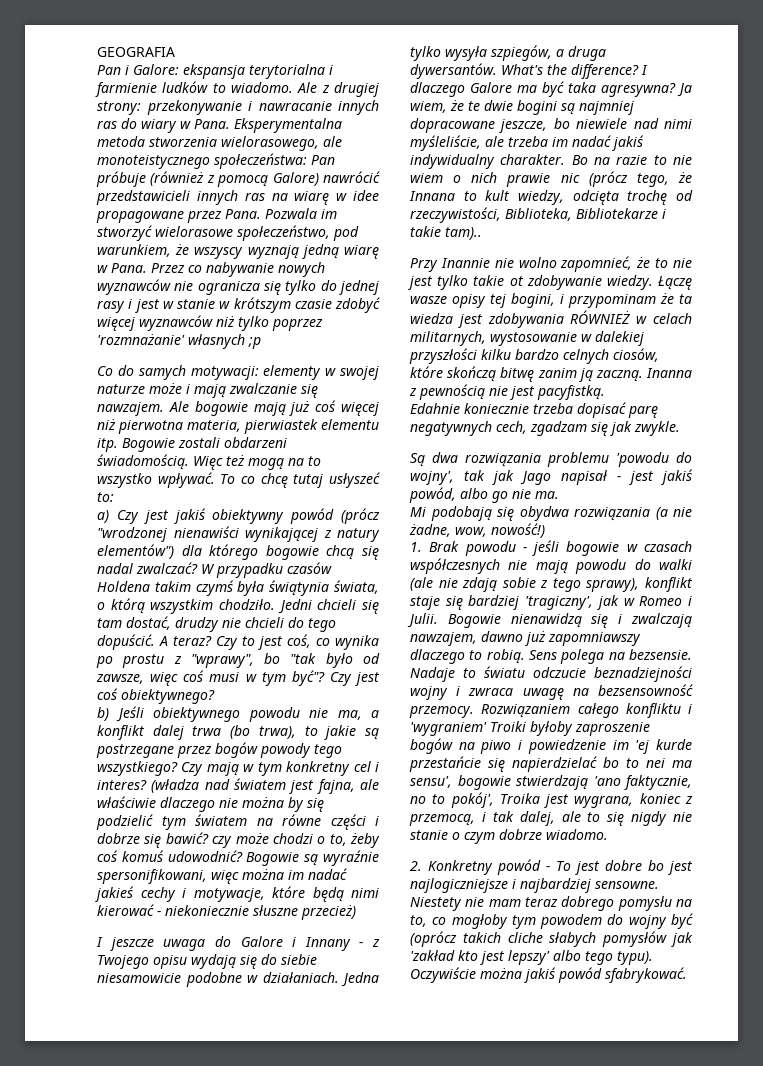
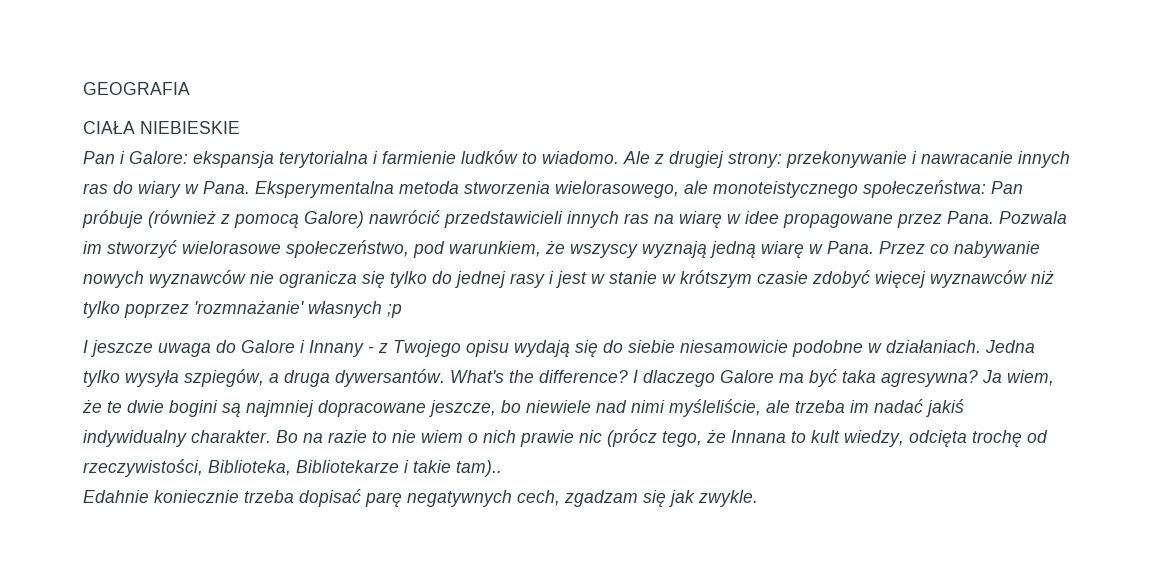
(175, 52) none -> [83,121,240,134] // CIAŁA NIEBIESKIE
[97,365,379,380] [97,383,318,398] [97,400,379,416] [97,419,379,434] [97,437,287,452] [97,454,321,470] [97,472,380,488] [97,492,114,502] [97,508,380,524] [97,526,380,542] [97,544,379,560] [97,562,332,578] [97,580,379,596] [97,598,379,614] [97,616,336,632] [97,634,379,650] [96,653,380,668] [96,670,380,686] [97,688,215,704] [97,706,379,722] [97,725,380,740] [96,742,342,758] [97,761,379,776] [97,778,380,794] [97,796,324,812] [96,814,379,830] [97,832,380,848] [97,850,379,866] [97,868,347,884] [95,886,379,902] [97,904,356,920] // Co do samych motywacji: elementy w swojej naturze może i mają zwalczanie się nawzajem. Ale bogowie mają już coś więcej niż pierwotna materia, pierwiastek elementu itp. Bogowie zostali obdarzeni świadomością. Więc też mogą na to wszystko wpływać. To co chcę tutaj usłyszeć to: // a) Czy jest jakiś obiektywny powód (prócz "wrodzonej nienawiści wynikającej z natury elementów") dla którego bogowie chcą się nadal zwalczać? W przypadku czasów Holdena takim czymś była świątynia świata, o którą wszystkim chodziło. Jedni chcieli się tam dostać, drudzy nie chcieli do tego dopuścić. A teraz? Czy to jest coś, co wynika po prostu z "wprawy", bo "tak było od zawsze, więc coś musi w tym być"? Czy jest coś obiektywnego? // b) Jeśli obiektywnego powodu nie ma, a konflikt dalej trwa (bo trwa), to jakie są postrzegane przez bogów powody tego wszystkiego? Czy mają w tym konkretny cel i interes? (władza nad światem jest fajna, ale właściwie dlaczego nie można by się podzielić tym światem na równe części i dobrze się bawić? czy może chodzi o to, żeby coś komuś udowodnić? Bogowie są wyraźnie spersonifikowani, więc można im nadać jakieś cechy i motywacje, które będą nimi kierować - niekoniecznie słuszne przecież) -> (402, 311) none
[410,256,692,272] [408,275,692,290] [410,293,692,308] [410,310,692,328] [410,331,644,346] [409,348,659,364] [410,366,692,382] [409,384,605,400] // Przy Inannie nie wolno zapomnieć, że to nie jest tylko takie ot zdobywanie wiedzy. Łączę wasze opisy tej bogini, i przypominam że ta wiedza jest zdobywania RÓWNIEŻ w celach militarnych, wystosowanie w dalekiej przyszłości kilku bardzo celnych ciosów, które skończą bitwę zanim ją zaczną. Inanna z pewnością nie jest pacyfistką. -> (502, 468) none
[410,452,692,467] [410,469,693,485] [409,487,559,503] [410,506,692,521] [409,523,545,538] [410,540,692,556] [410,558,692,574] [410,577,693,592] [410,595,692,610] [407,613,692,628] [410,631,641,646] [410,649,692,664] [410,666,692,682] [410,684,693,700] [409,703,692,718] [410,721,650,736] [410,738,692,754] [409,756,692,772] [410,775,692,790] [410,792,693,808] [409,811,692,826] [410,829,608,844] [410,859,693,875] [410,878,659,893] [410,896,692,911] [410,913,693,929] [410,931,693,947] [410,950,653,965] [410,967,687,983] // Są dwa rozwiązania problemu 'powodu do wojny', tak jak Jago napisał - jest jakiś powód, albo go nie ma. // Mi podobają się obydwa rozwiązania (a nie żadne, wow, nowość!) // 1. Brak powodu - jeśli bogowie w czasach współczesnych nie mają powodu do walki (ale nie zdają sobie z tego sprawy), konflikt staje się bardziej 'tragiczny', jak w Romeo i Julii. Bogowie nienawidzą się i zwalczają nawzajem, dawno już zapomniawszy dlaczego to robią. Sens polega na bezsensie. Nadaje to światu odczucie beznadziejności wojny i zwraca uwagę na bezsensowność przemocy. Rozwiązaniem całego konfliktu i 'wygraniem' Troiki byłoby zaproszenie bogów na piwo i powiedzenie im 'ej kurde przestańcie się napierdzielać bo to nei ma sensu', bogowie stwierdzają 'ano faktycznie, no to pokój', Troika jest wygrana, koniec z przemocą, i tak dalej, ale to się nigdy nie stanie o czym dobrze wiadomo. // 2. Konkretny powód - To jest dobre bo jest najlogiczniejsze i najbardziej sensowne. Niestety nie mam teraz dobrego pomysłu na to, co mogłoby tym powodem do wojny być (oprócz takich cliche słabych pomysłów jak 'zakład kto jest lepszy' albo tego typu). Oczywiście można jakiś powód sfabrykować. -> (758, 498) none

